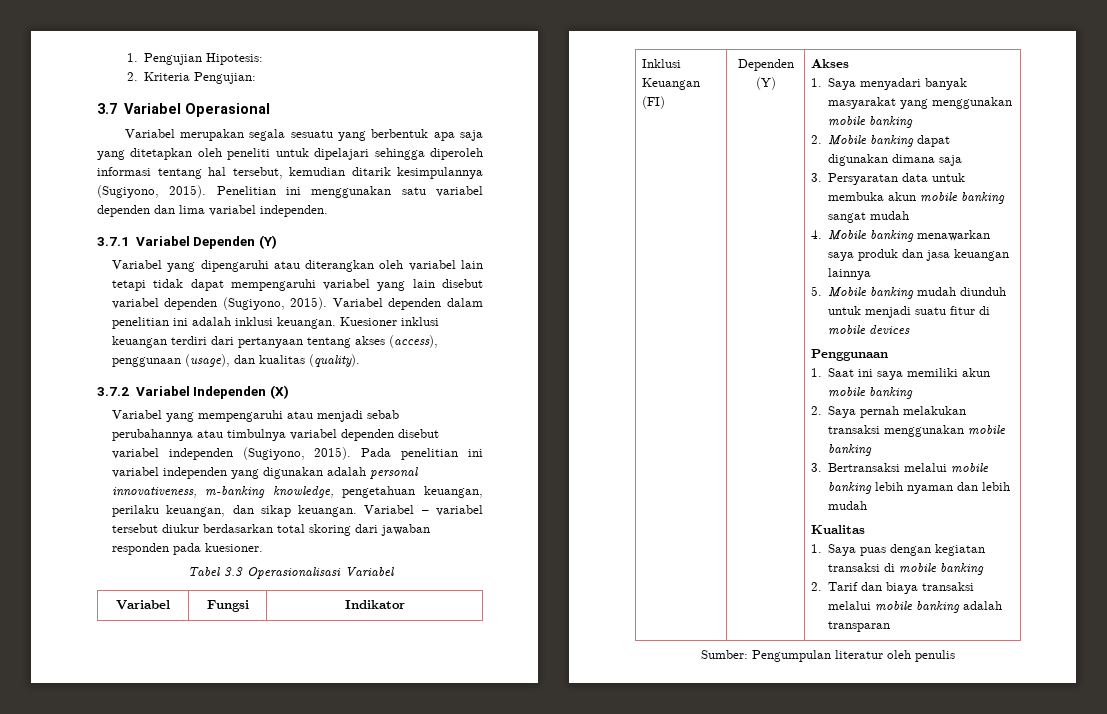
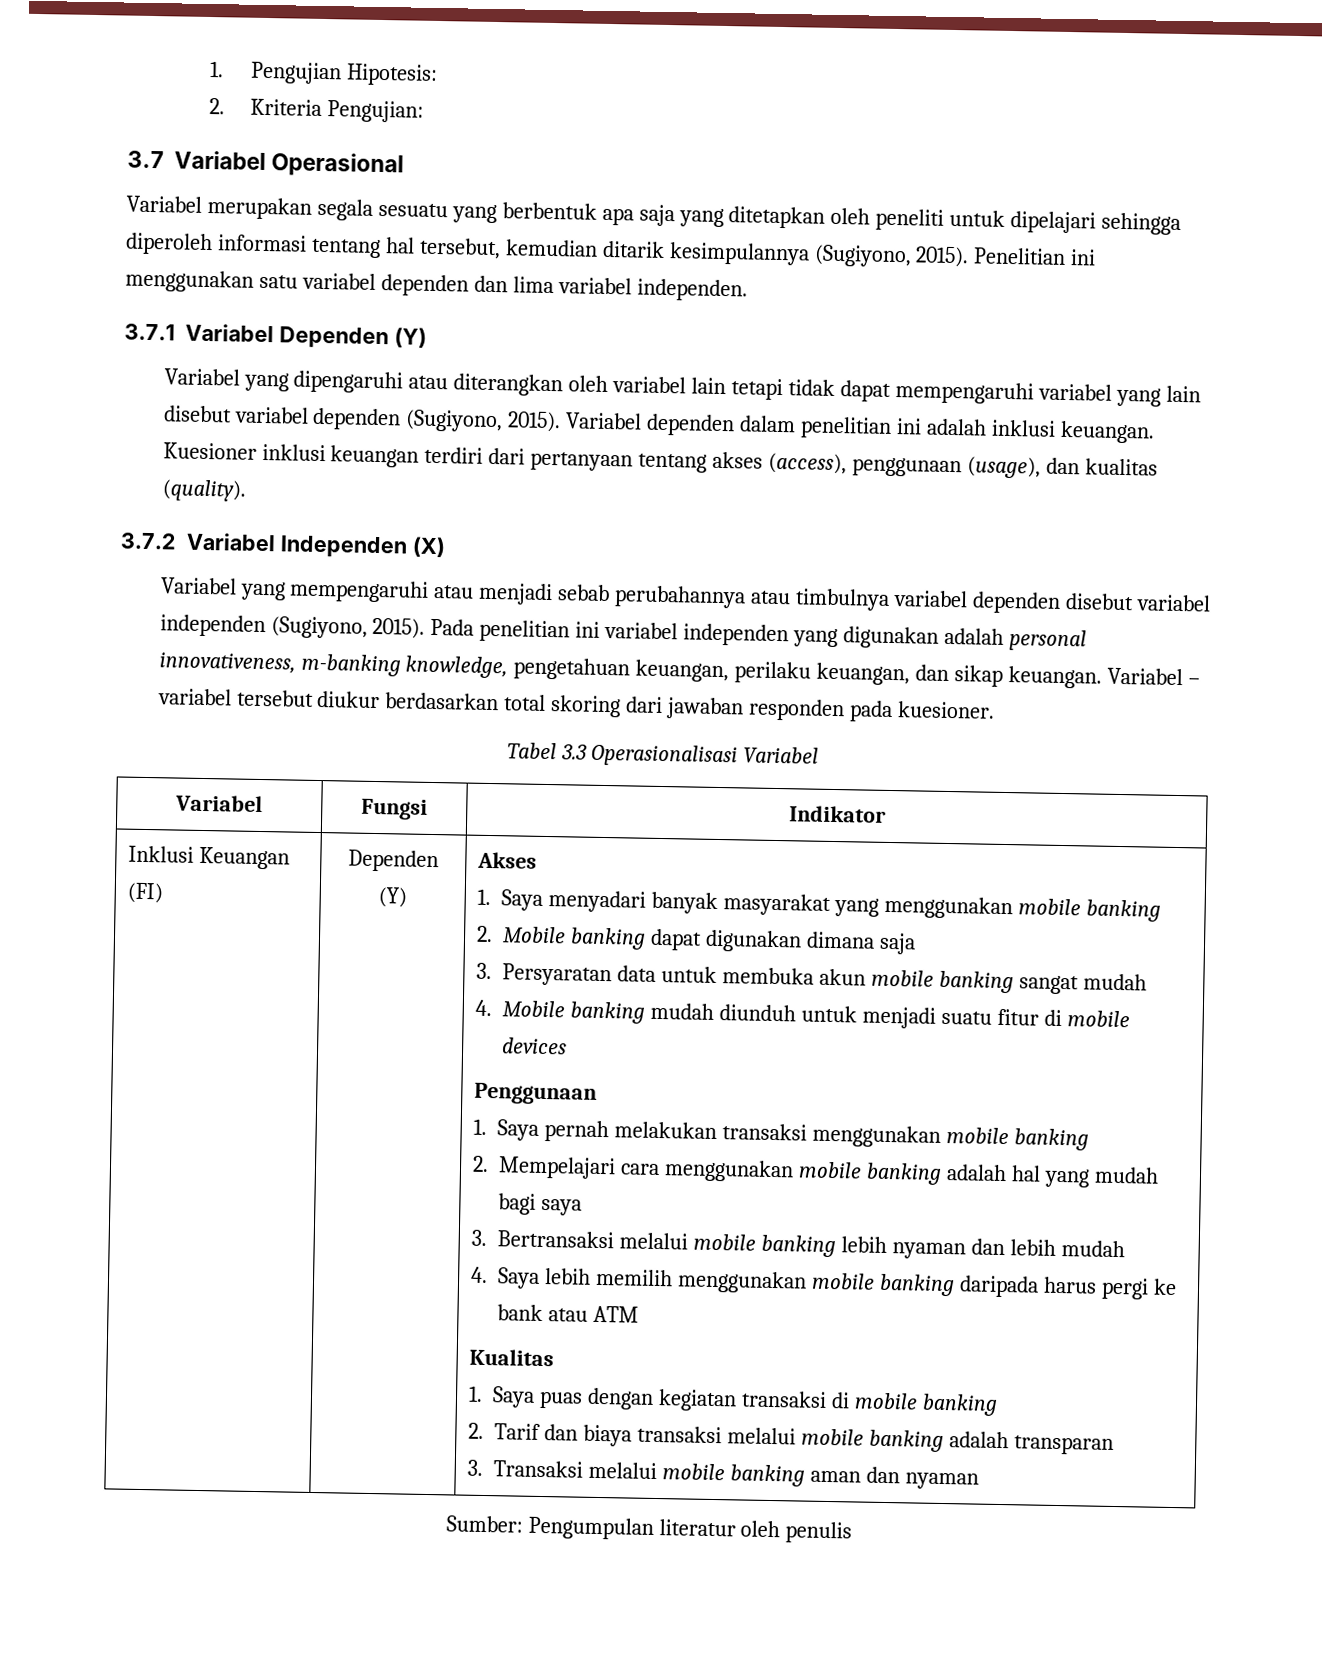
[917,230,991,241] [828,249,1010,261] [828,268,872,280] [810,286,915,299] menawarkan saya produk dan jasa keuangan lainnya // 5. Mobile banking -> (646, 1012) none
[828,368,991,380] [828,387,914,399] [810,406,822,415] Saat ini saya memiliki akun mobile banking // 2. -> (488, 1127) none
(873, 450) none -> [472,1155,1159,1188] [498,1193,583,1216] // 2. Mempelajari cara menggunakan mobile banking adalah hal yang mudah bagi saya
(868, 505) none -> [471,1266,1177,1300] [497,1304,640,1323] // 4. Saya lebih memilih menggunakan mobile banking daripada harus pergi ke bank atau ATM
(891, 626) none -> [467,1459,979,1490] // 3. Transaksi melalui mobile banking aman dan nyaman

